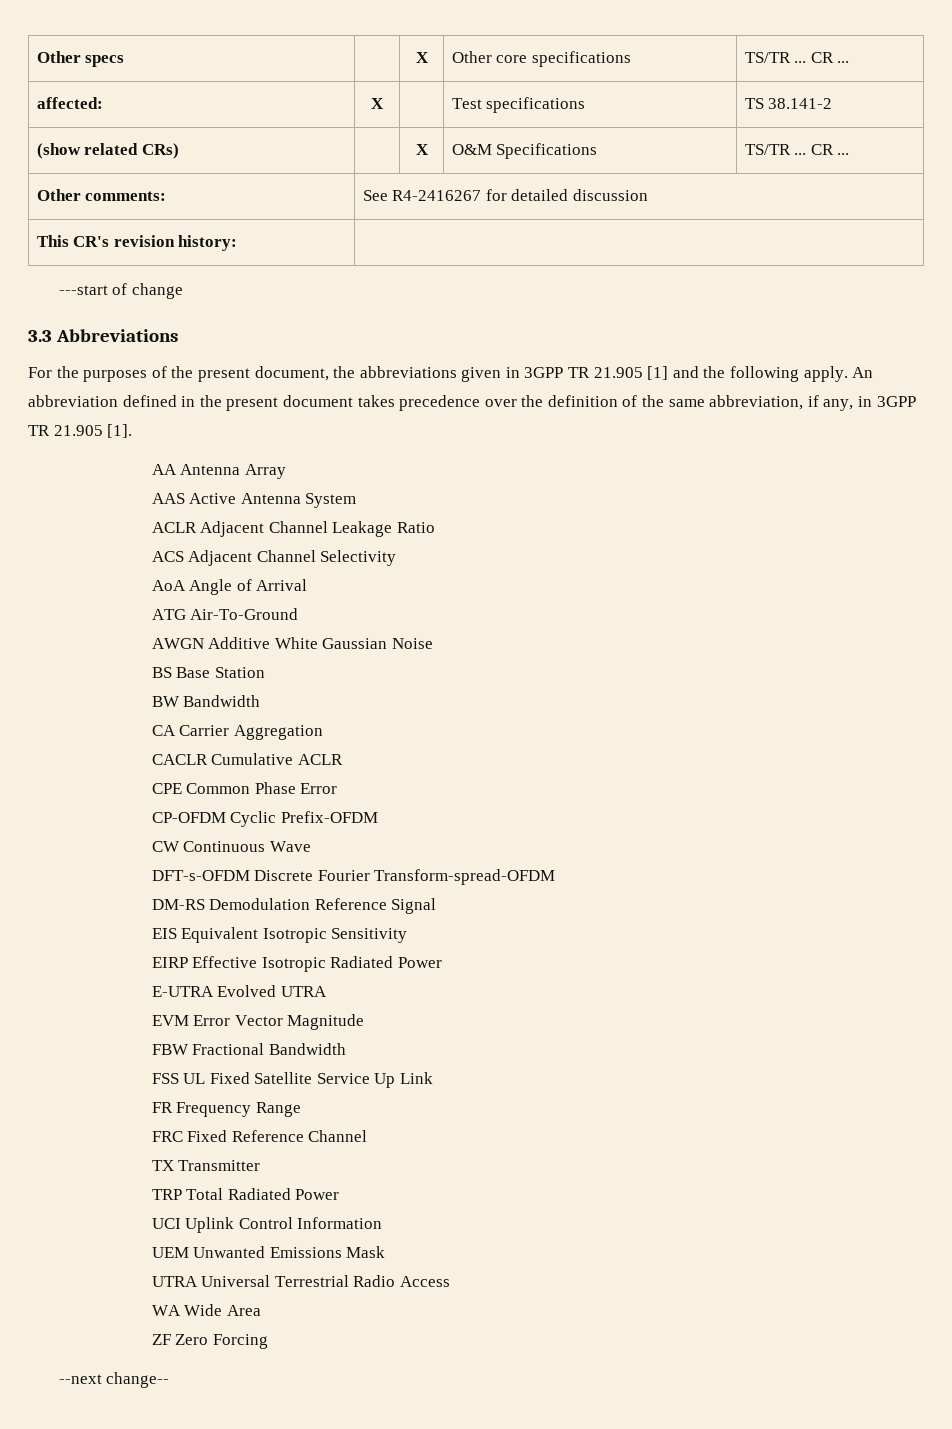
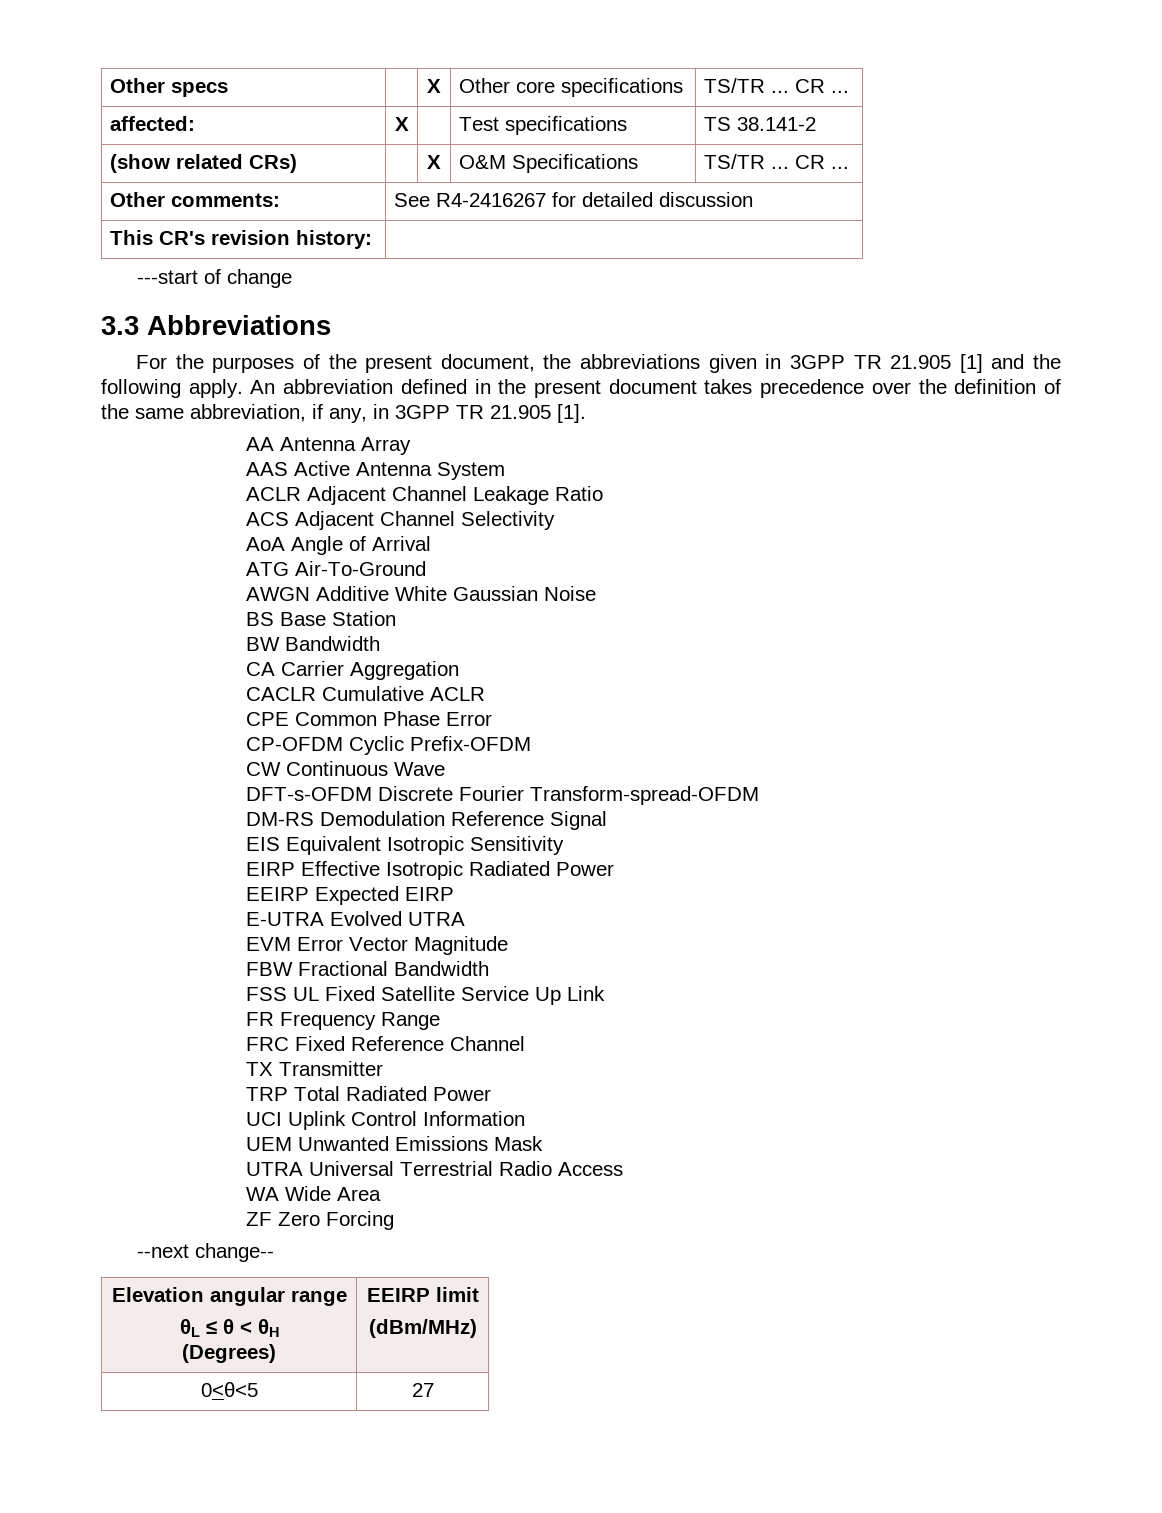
(442, 962) none -> [245,886,454,905] // EEIRP Expected EIRP
(170, 1380) none -> [111,1287,347,1306] [179,1319,279,1337] [182,1344,276,1363] [366,1287,479,1302] [368,1319,477,1338] [200,1382,258,1397] [411,1383,434,1397] // Elevation angular range // θL ≤ θ < θH // (Degrees) | EEIRP limit // (dBm/MHz) // 0<θ<5 | 27

